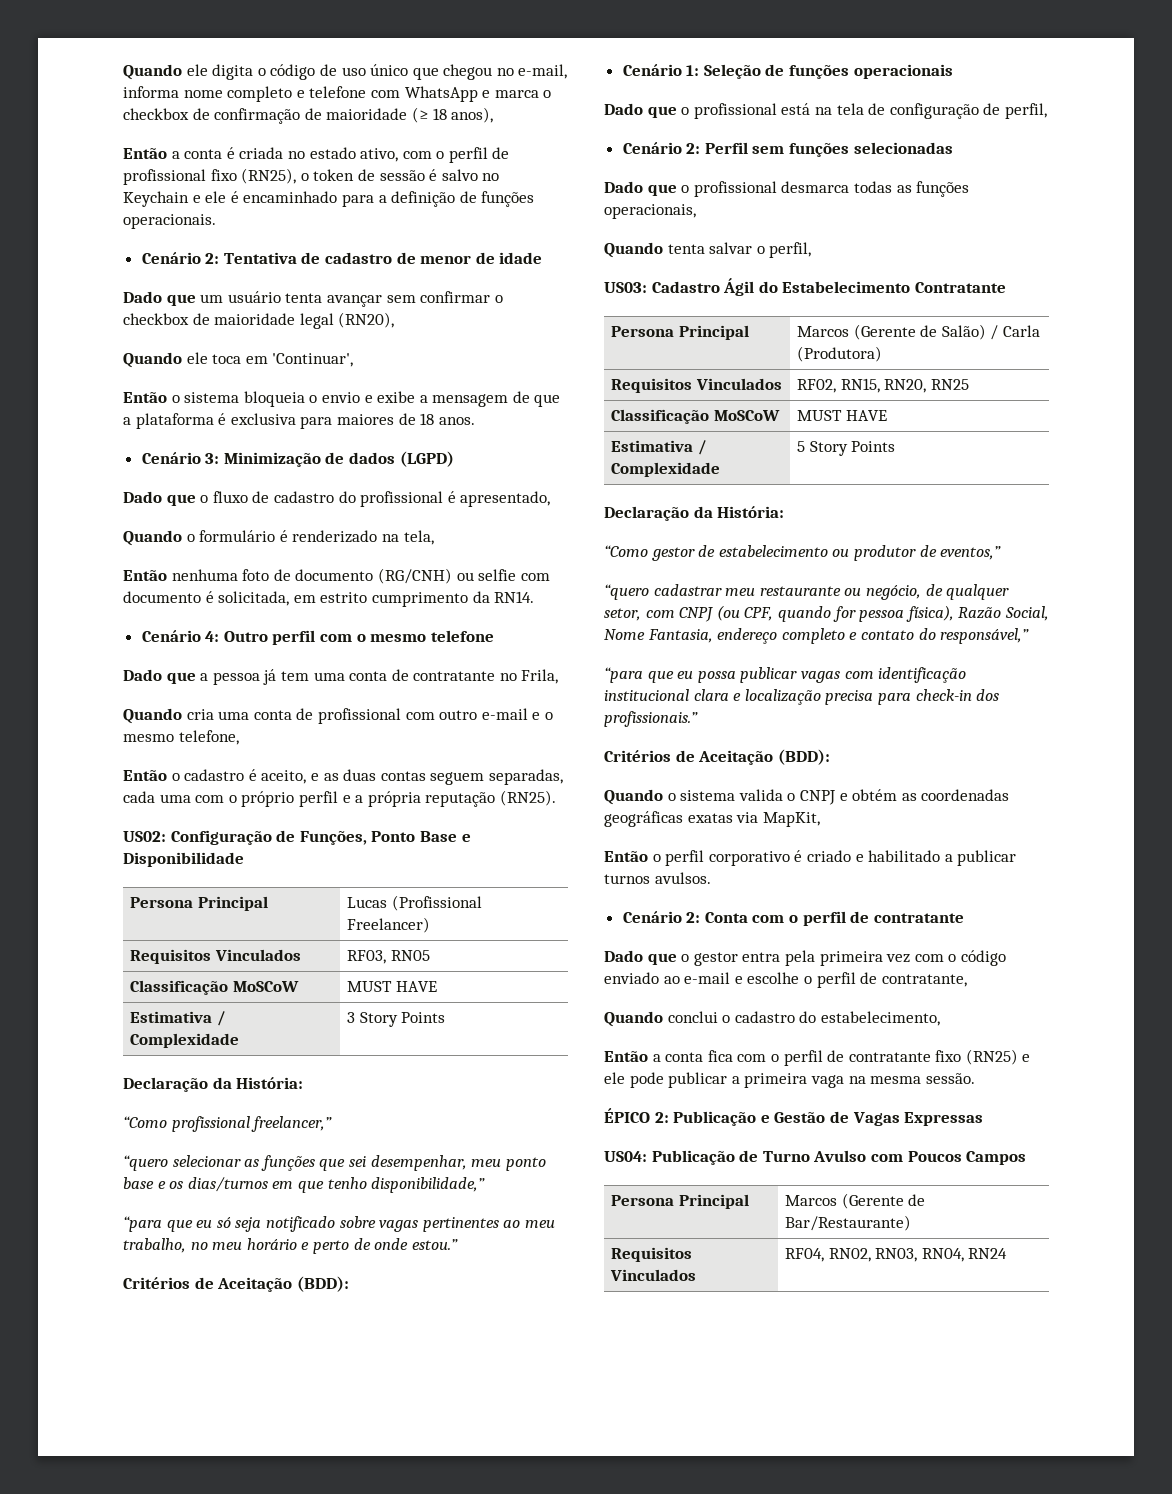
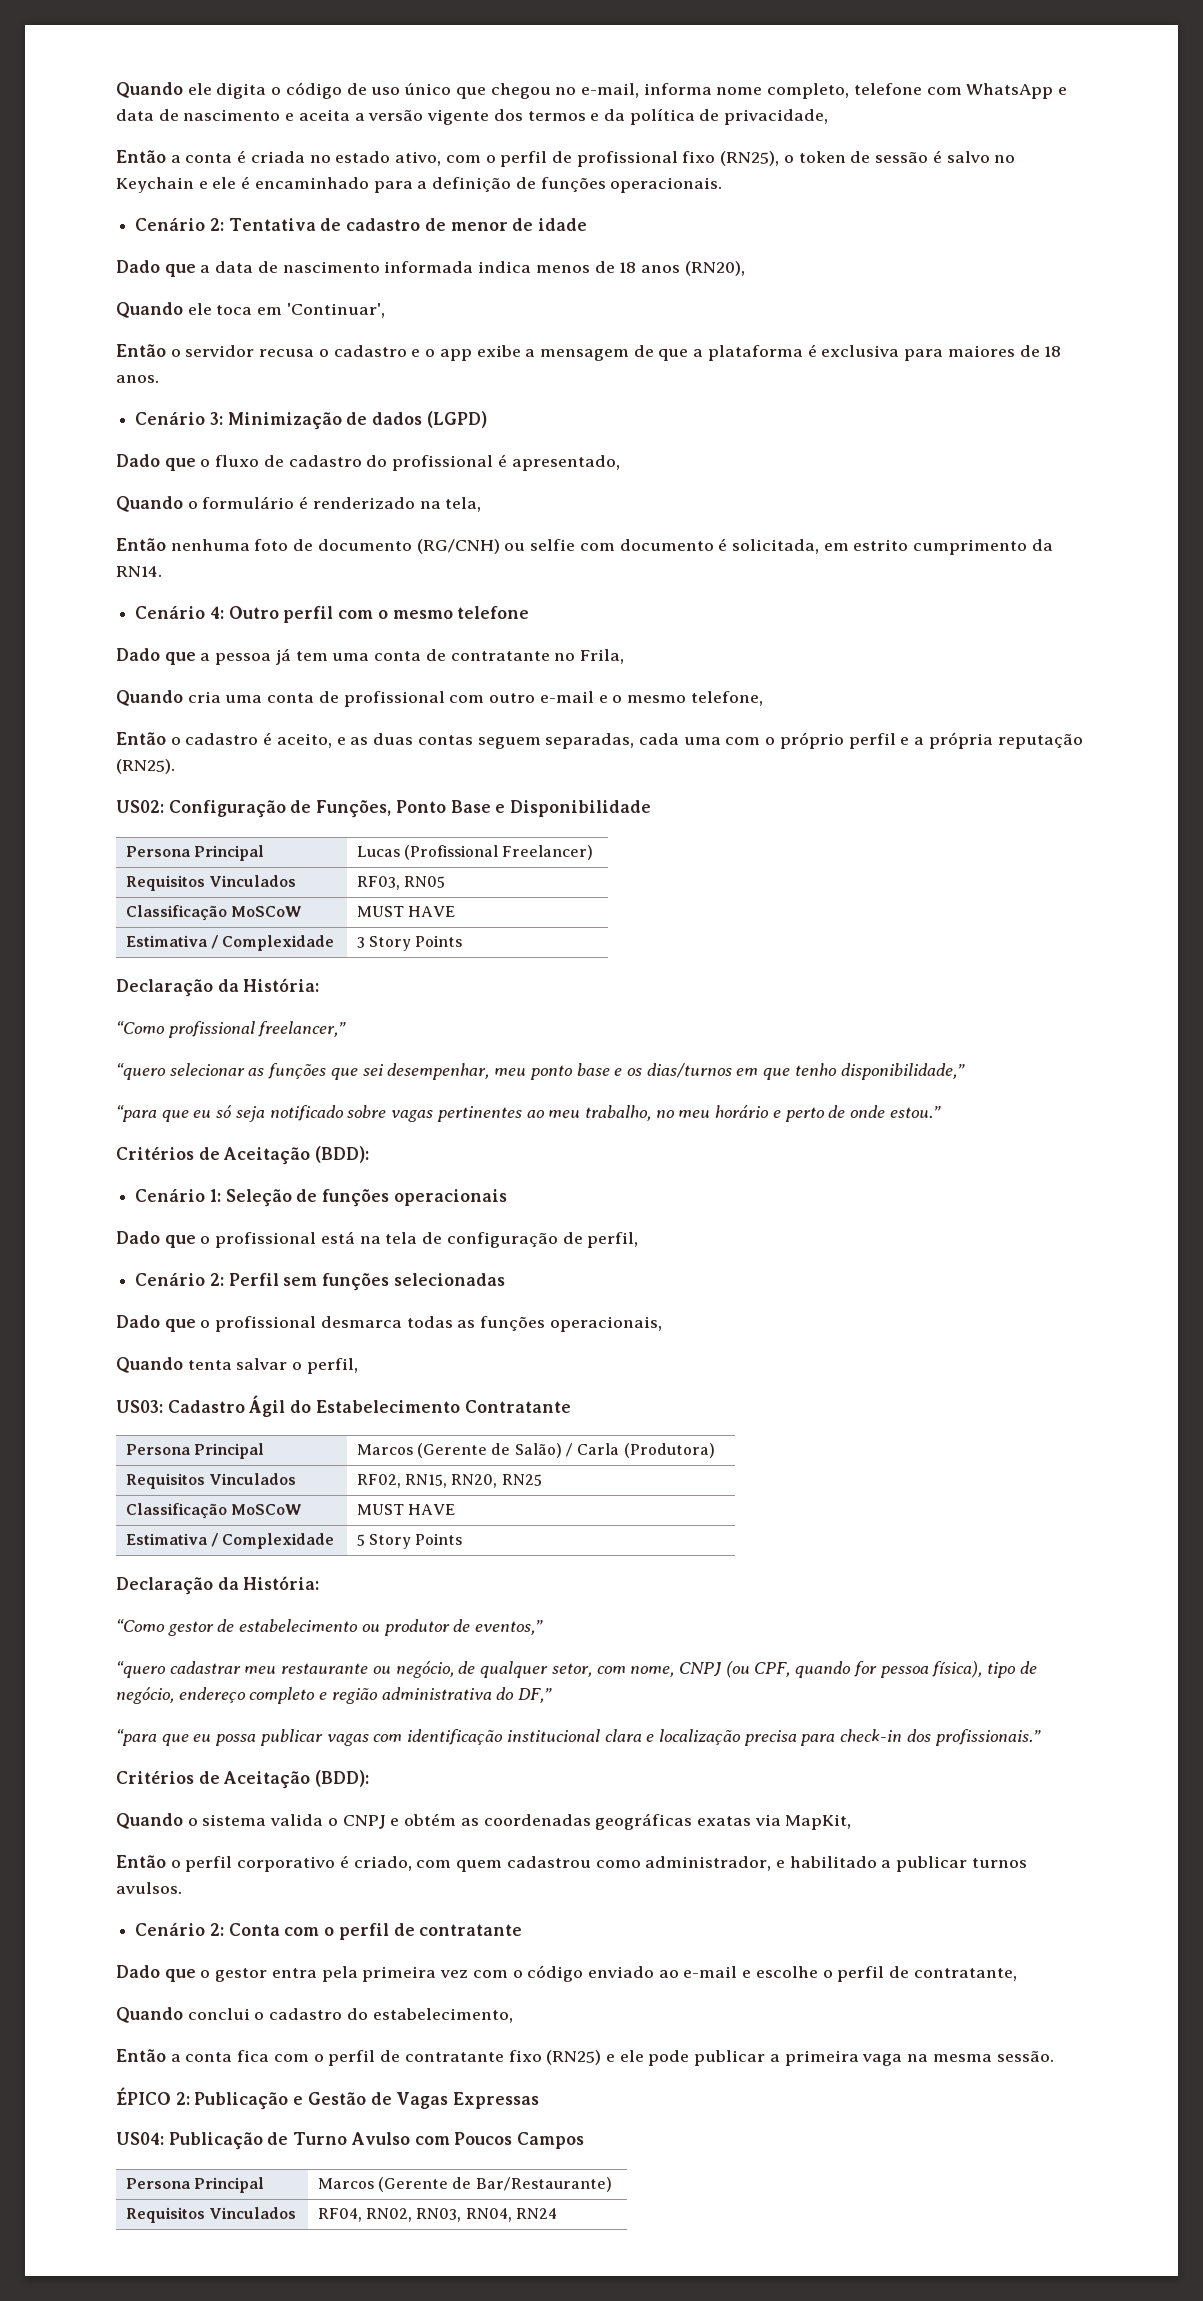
[227,86,305,102] completo e -> [767,83,850,99] completo,
[494,90,552,98] [123,107,494,124] marca o checkbox de confirmação de maioridade (≥ 18 anos), -> [116,108,829,125] data de nascimento e aceita a versão vigente dos termos e da política de privacidade,
[200,291,503,307] [123,313,334,329] um usuário tenta avançar sem confirmar o checkbox de maioridade legal -> [200,261,680,273] a data de nascimento informada indica menos de 18 anos
[184,391,373,407] sistema bloqueia o envio e -> [185,345,472,361] servidor recusa o cadastro e o app
(675, 614) none -> [630,1666,675,1677] nome,
[958,606,1049,621] [604,628,1030,644] Razão Social, Nome Fantasia, endereço completo e contato do responsável,” -> [987,1661,1037,1678] [116,1687,553,1704] tipo de negócio, endereço completo e região administrativa do DF,”
[806,850,851,862] criado -> [353,1856,772,1872] criado, com quem cadastrou como administrador,

